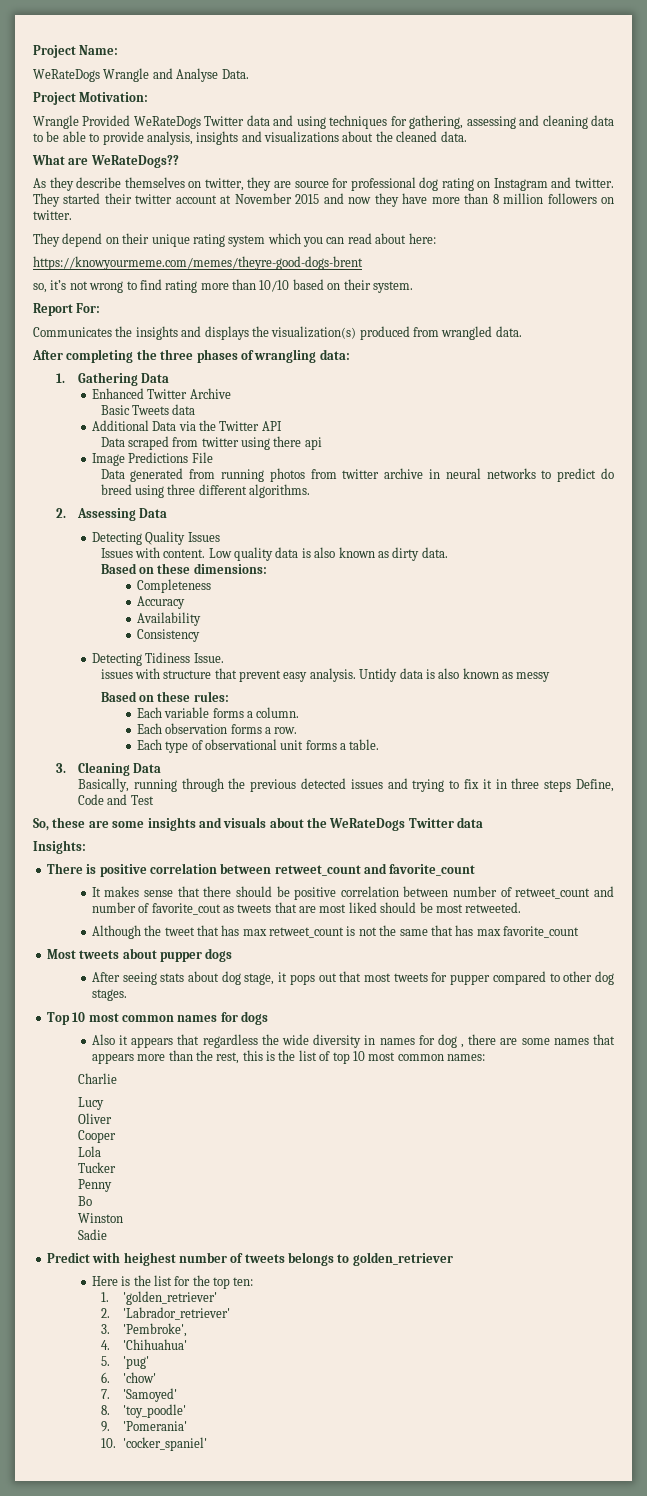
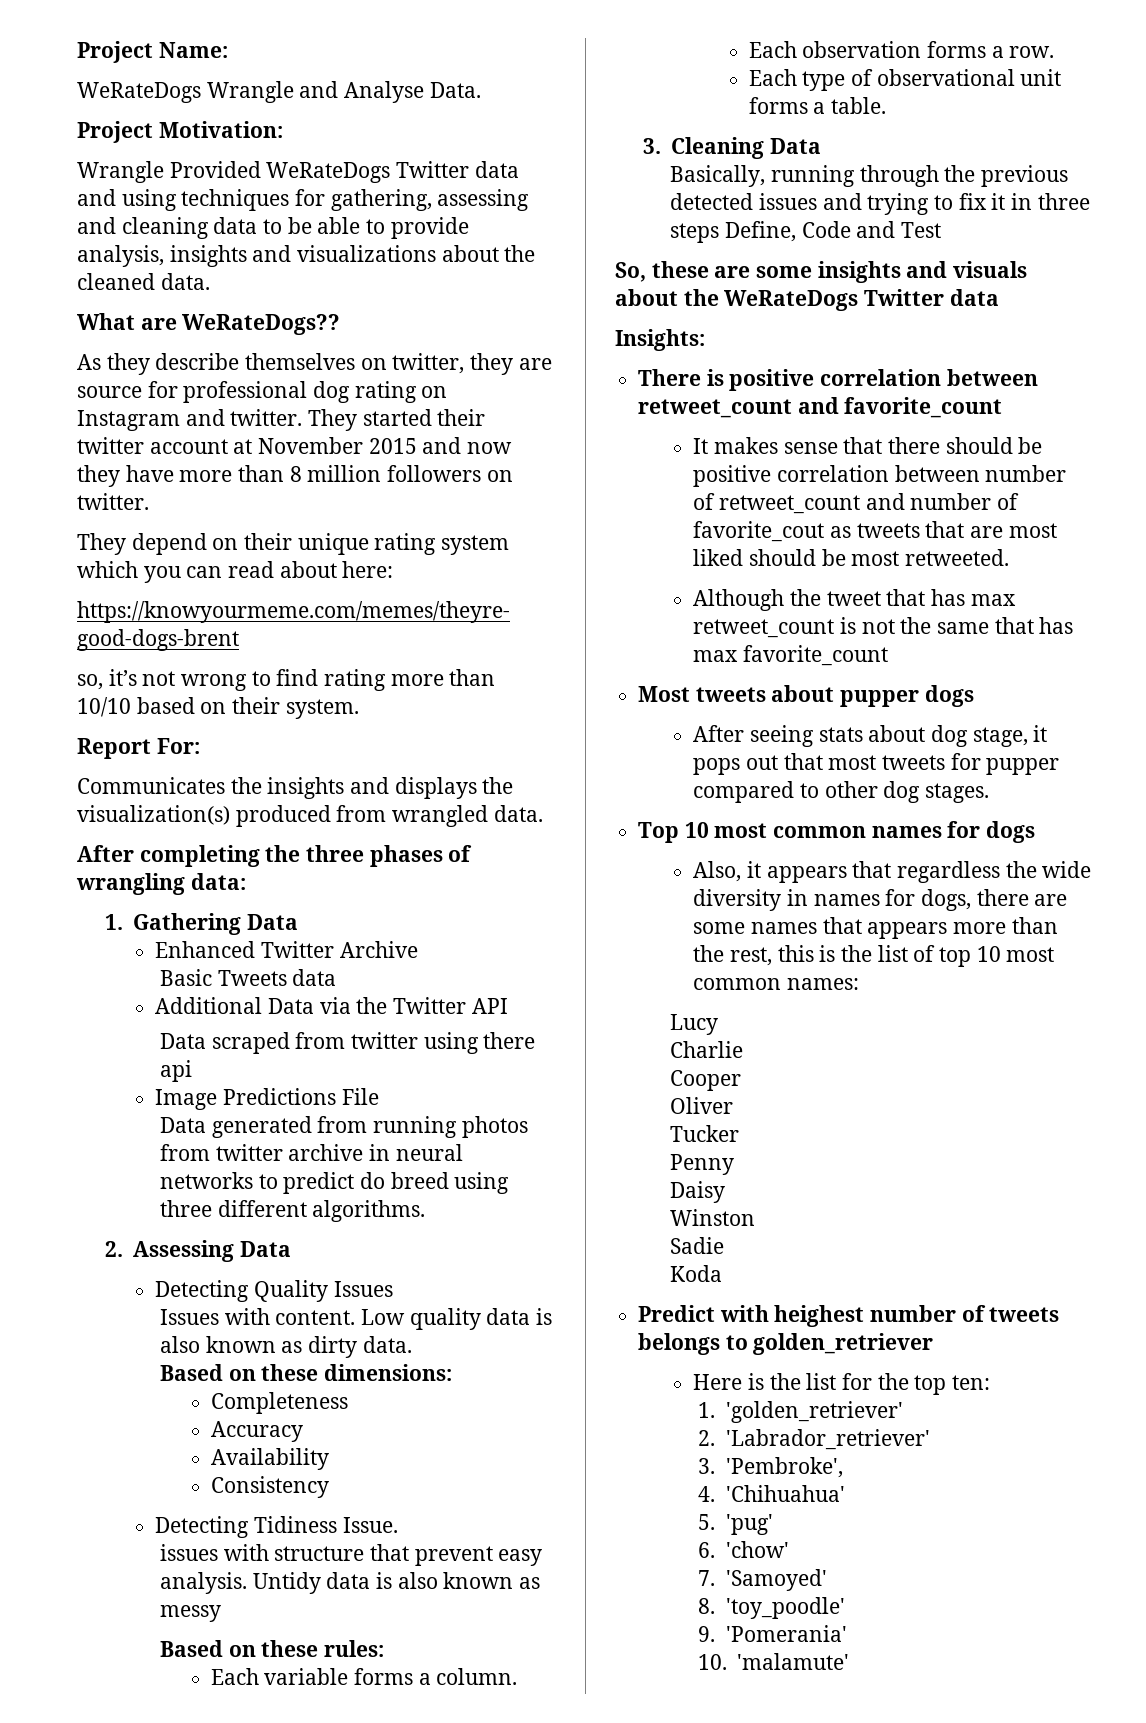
[91,1034,115,1045] Also -> [693,861,742,882] Also,
[437,1034,465,1048] dog , -> [921,889,972,911] dogs,
[78,1073,118,1084] // Charlie -> (860, 984) none
[78,1113,113,1124] Oliver -> [670,1041,744,1058] Charlie
[78,1146,102,1157] Lola -> [670,1097,734,1114] Oliver
[78,1196,93,1206] Bo -> [670,1181,726,1203] Daisy
(108, 1234) none -> [670,1265,723,1282] // Koda
[123,1437,208,1451] 'cocker_spaniel' -> [737,1653,850,1670] 'malamute'

